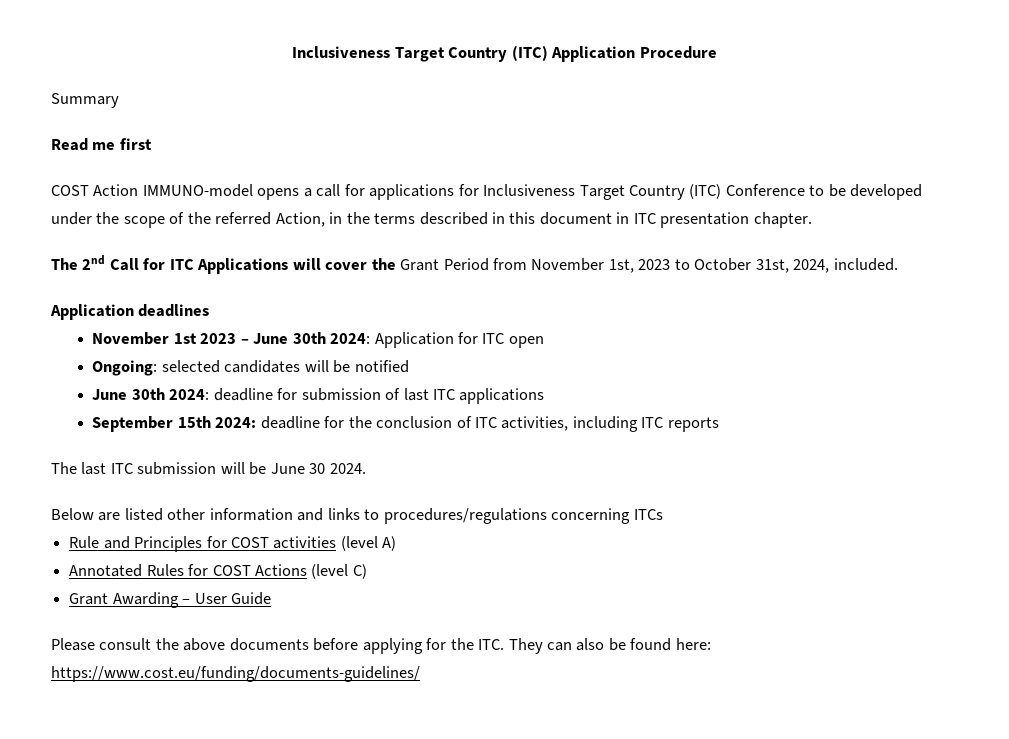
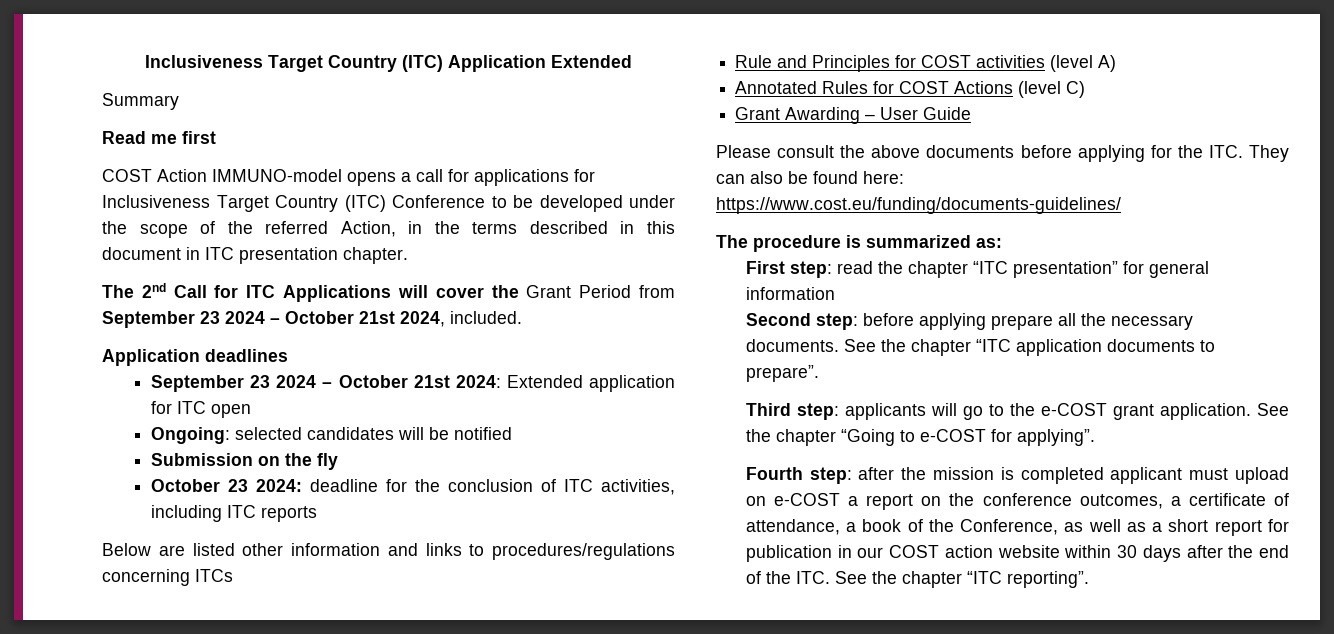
[639,46,717,59] Procedure -> [551,55,632,68] Extended
[531,258,898,273] [50,304,210,320] [92,332,454,348] November 1st, 2023 to October 31st, 2024, included. // Application deadlines // November 1st 2023 – June 30th 2024: Application -> [102,311,522,328] [102,349,288,366] [151,375,676,392] September 23 2024 – October 21st 2024, included. // Application deadlines // September 23 2024 – October 21st 2024: Extended application
[92,388,545,404] [92,416,211,432] June 30th 2024: deadline for submission of last ITC applications // September 15th -> [151,453,339,470] [151,479,249,492] Submission on the fly // October 23
[51,462,366,475] // The last ITC submission will be June 30 2024. -> (318, 514) none
(420, 674) none -> [716,235,1002,252] [745,261,1209,278] [745,287,835,300] [745,313,1193,330] [745,339,1215,356] [745,365,819,382] [745,403,1289,420] [745,429,1095,446] [745,467,1289,484] [745,493,1289,510] [745,519,1289,536] [745,545,1289,562] [745,571,1089,588] // The procedure is summarized as: // First step: read the chapter “ITC presentation” for general information // Second step: before applying prepare all the necessary documents. See the chapter “ITC application documents to prepare”. // Third step: applicants will go to the e-COST grant application. See the chapter “Going to e-COST for applying”. // Fourth step: after the mission is completed applicant must upload on e-COST a report on the conference outcomes, a certificate of attendance, a book of the Conference, as well as a short report for publication in our COST action website within 30 days after the end of the ITC. See the chapter “ITC reporting”.

